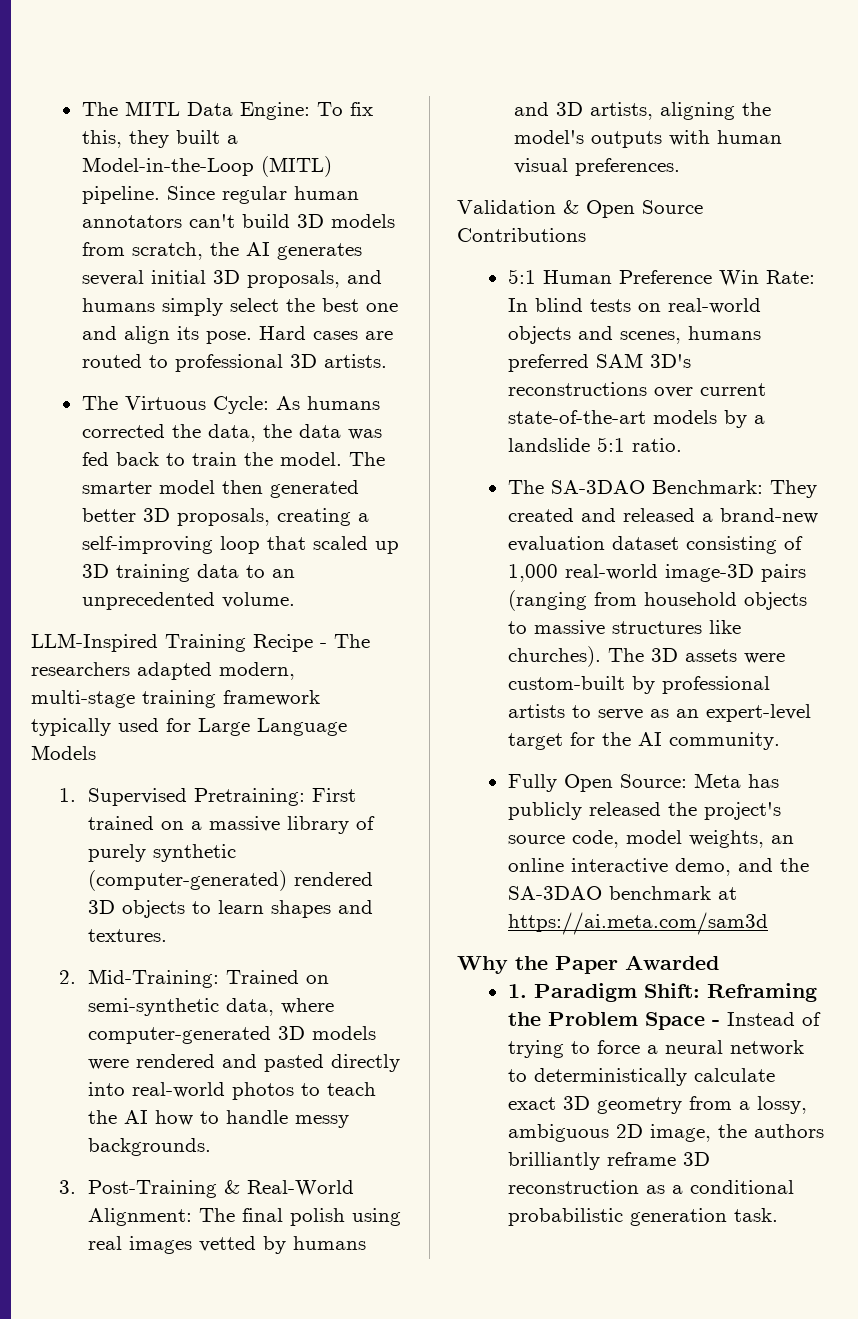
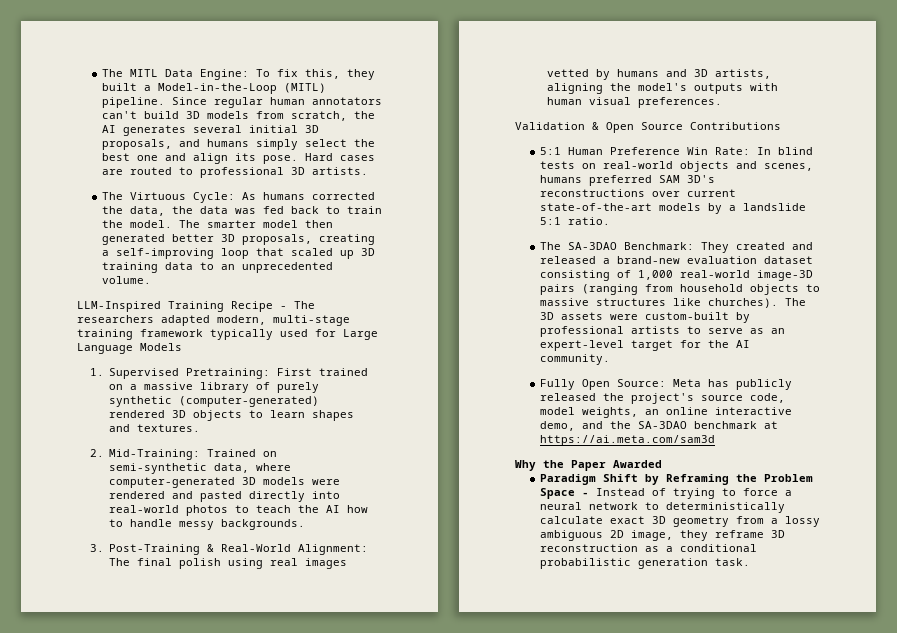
[507,983,700,1002] 1. Paradigm Shift: -> [539,474,659,485] Paradigm Shift by
[756,1096,807,1114] lossy, -> [784,516,820,527] lossy
[717,1124,824,1138] [507,1152,600,1170] the authors brilliantly -> [679,530,708,541] they

